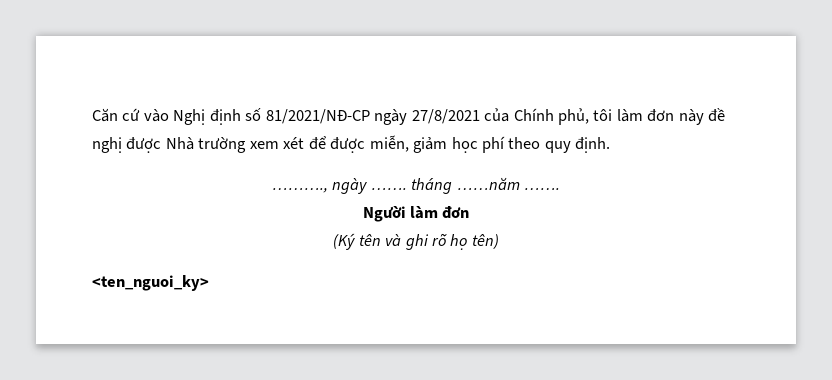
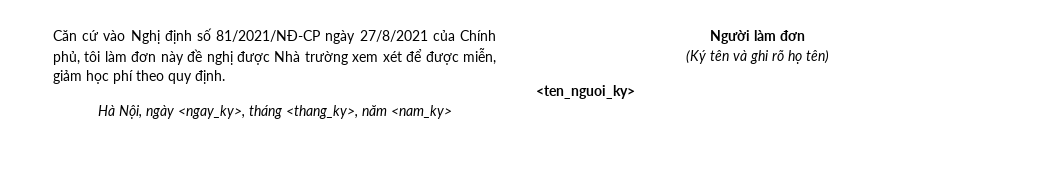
[271,177,561,194] ………., ngày ……. tháng ……năm ……. -> [97,105,452,119] Hà Nội, ngày <ngay_ky>, tháng <thang_ky>, năm <nam_ky>

